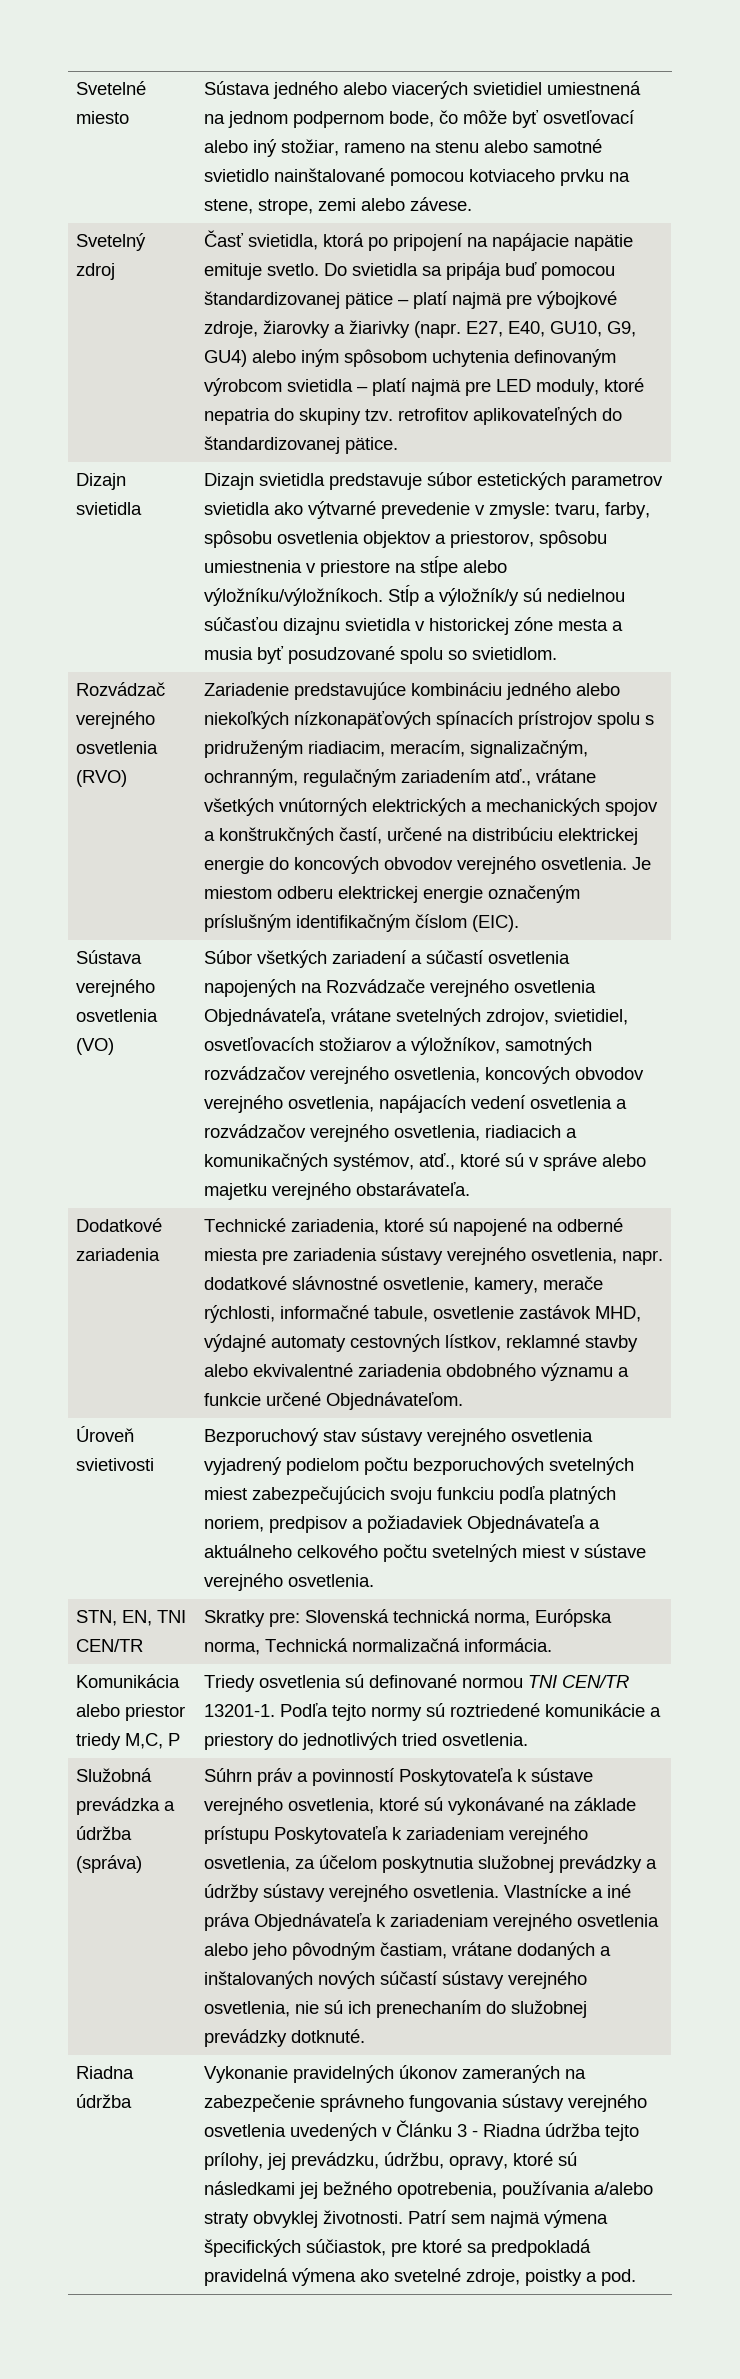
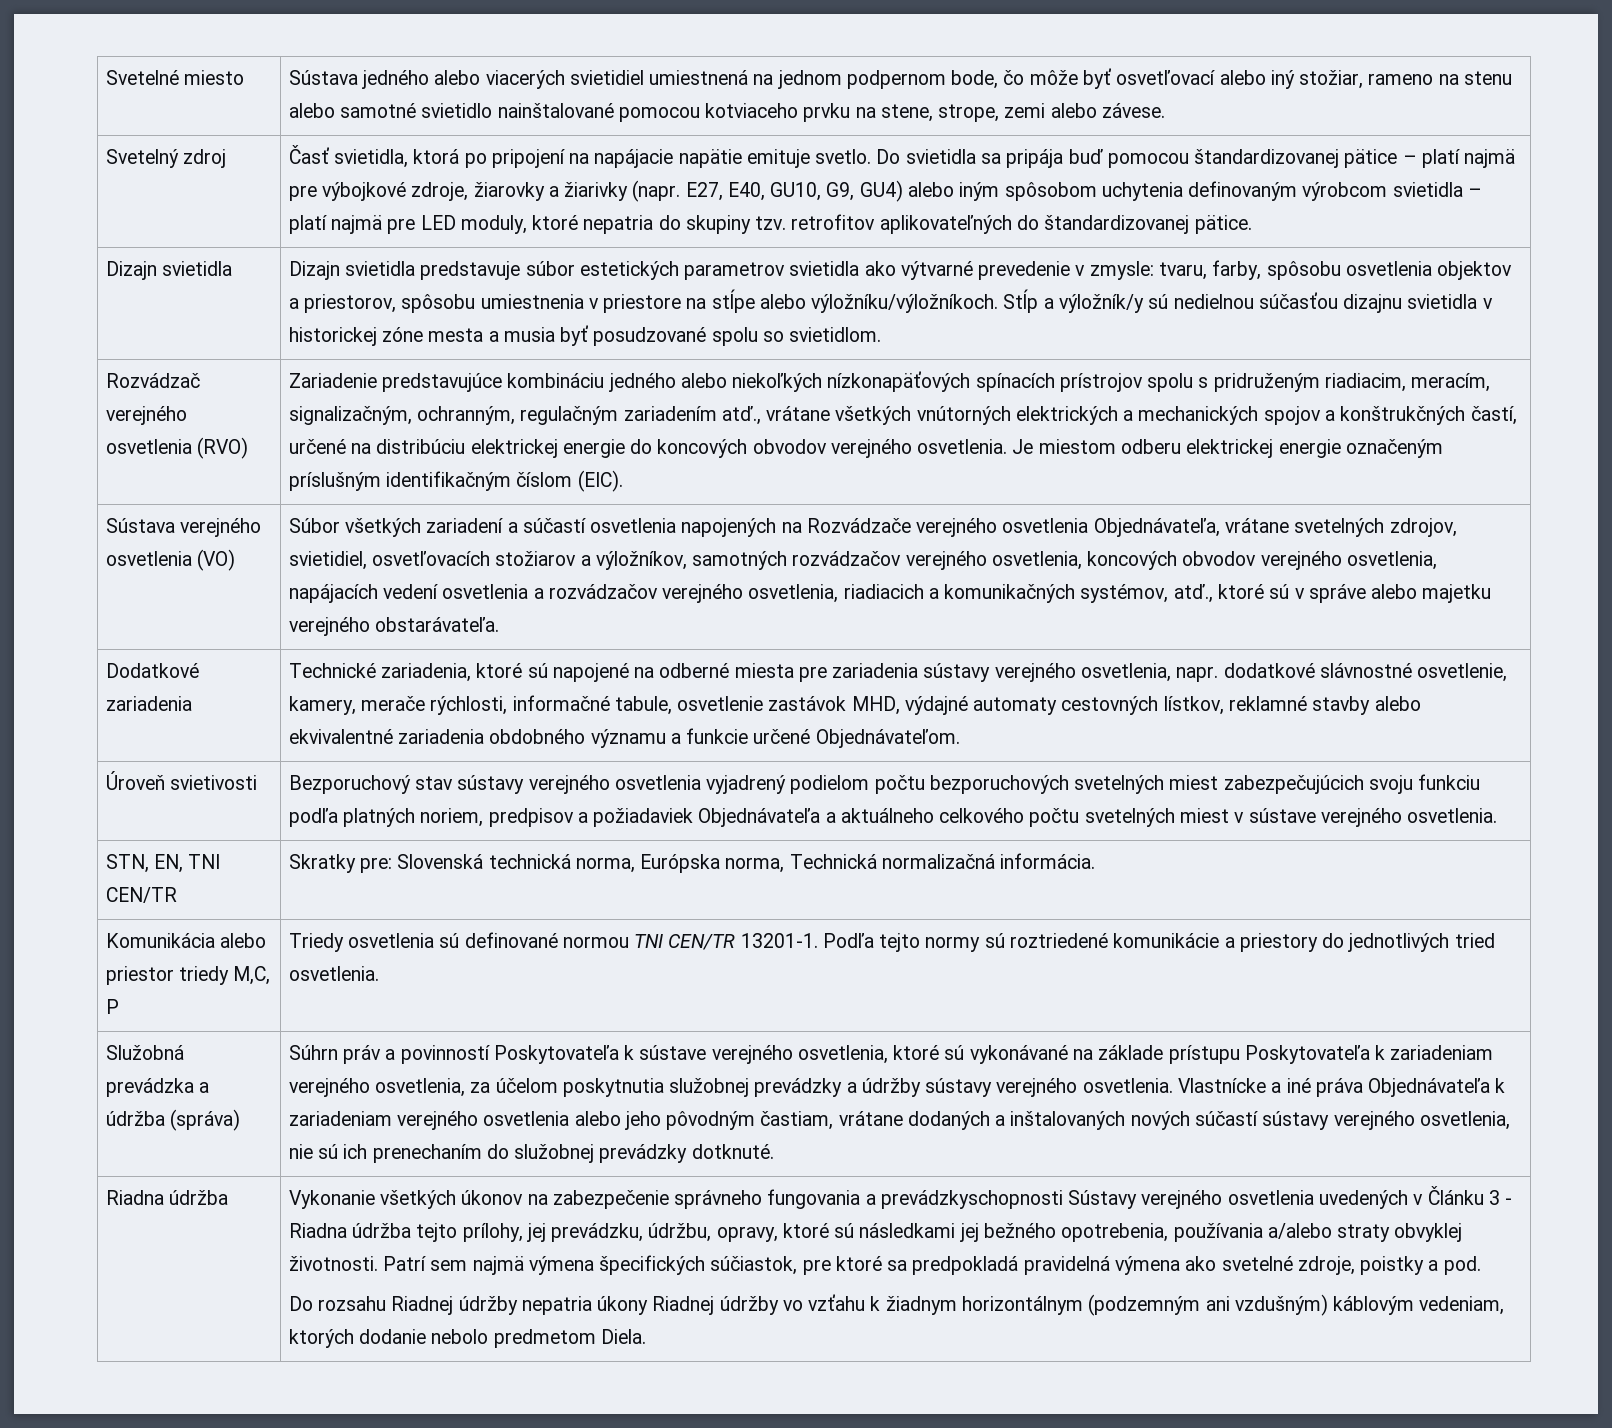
[293,2065,561,2083] pravidelných úkonov zameraných -> [380,1190,524,1209] všetkých úkonov
[502,2094,565,2112] sústavy -> [865,1190,1138,1209] a prevádzkyschopnosti Sústavy
(637, 2277) none -> [288,1294,1505,1316] [288,1329,646,1348] // Do rozsahu Riadnej údržby nepatria úkony Riadnej údržby vo vzťahu k žiadnym horizontálnym (podzemným ani vzdušným) káblovým vedeniam, ktorých dodanie nebolo predmetom Diela.

